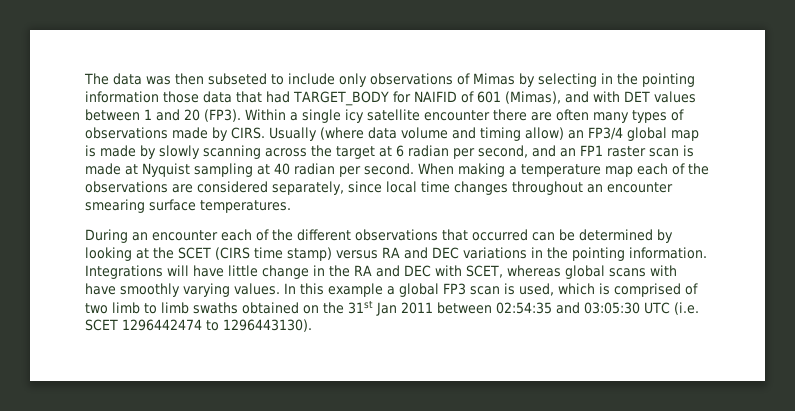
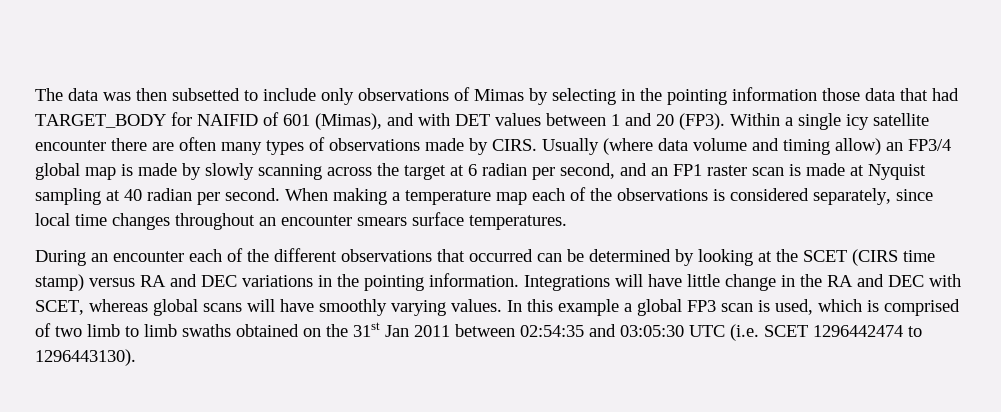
[208,73,267,85] subseted -> [172,88,240,101] subsetted
[172,184,193,193] are -> [713,189,725,201] is
[85,199,145,213] smearing -> [357,217,407,226] smears
[650,265,677,276] with -> [247,299,275,312] will

